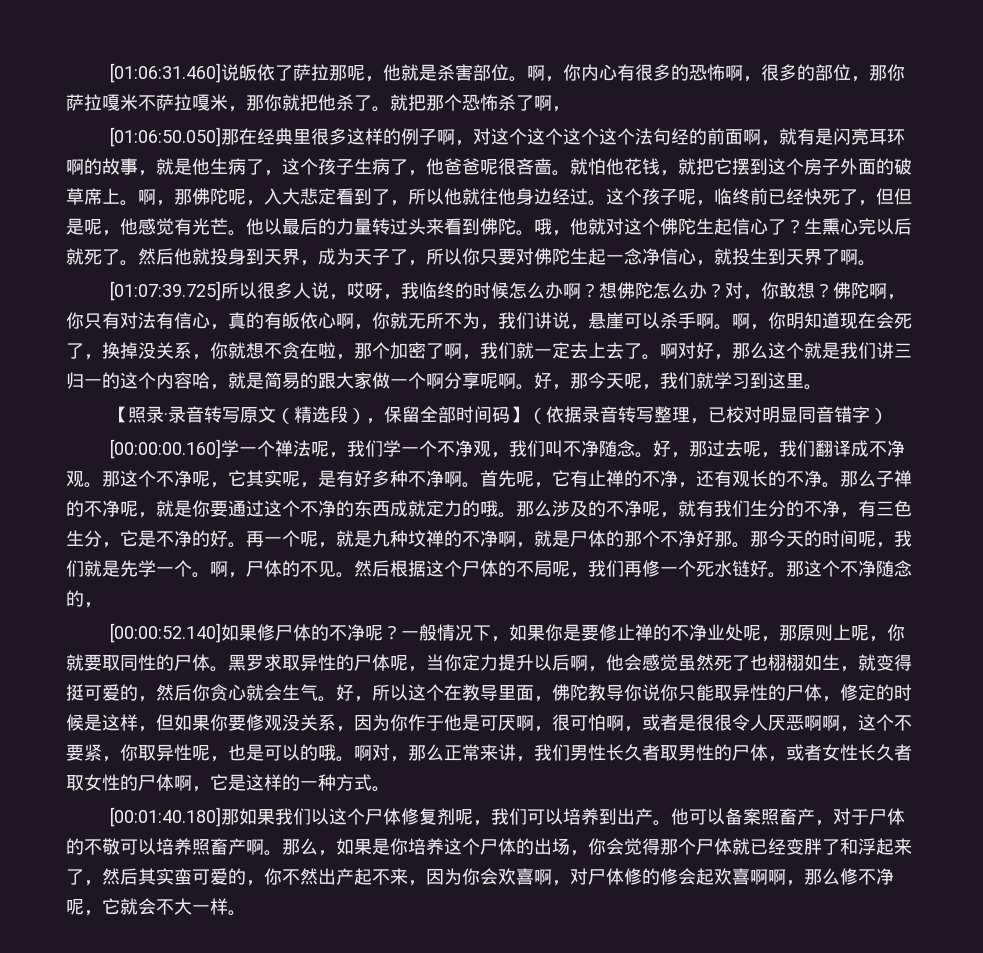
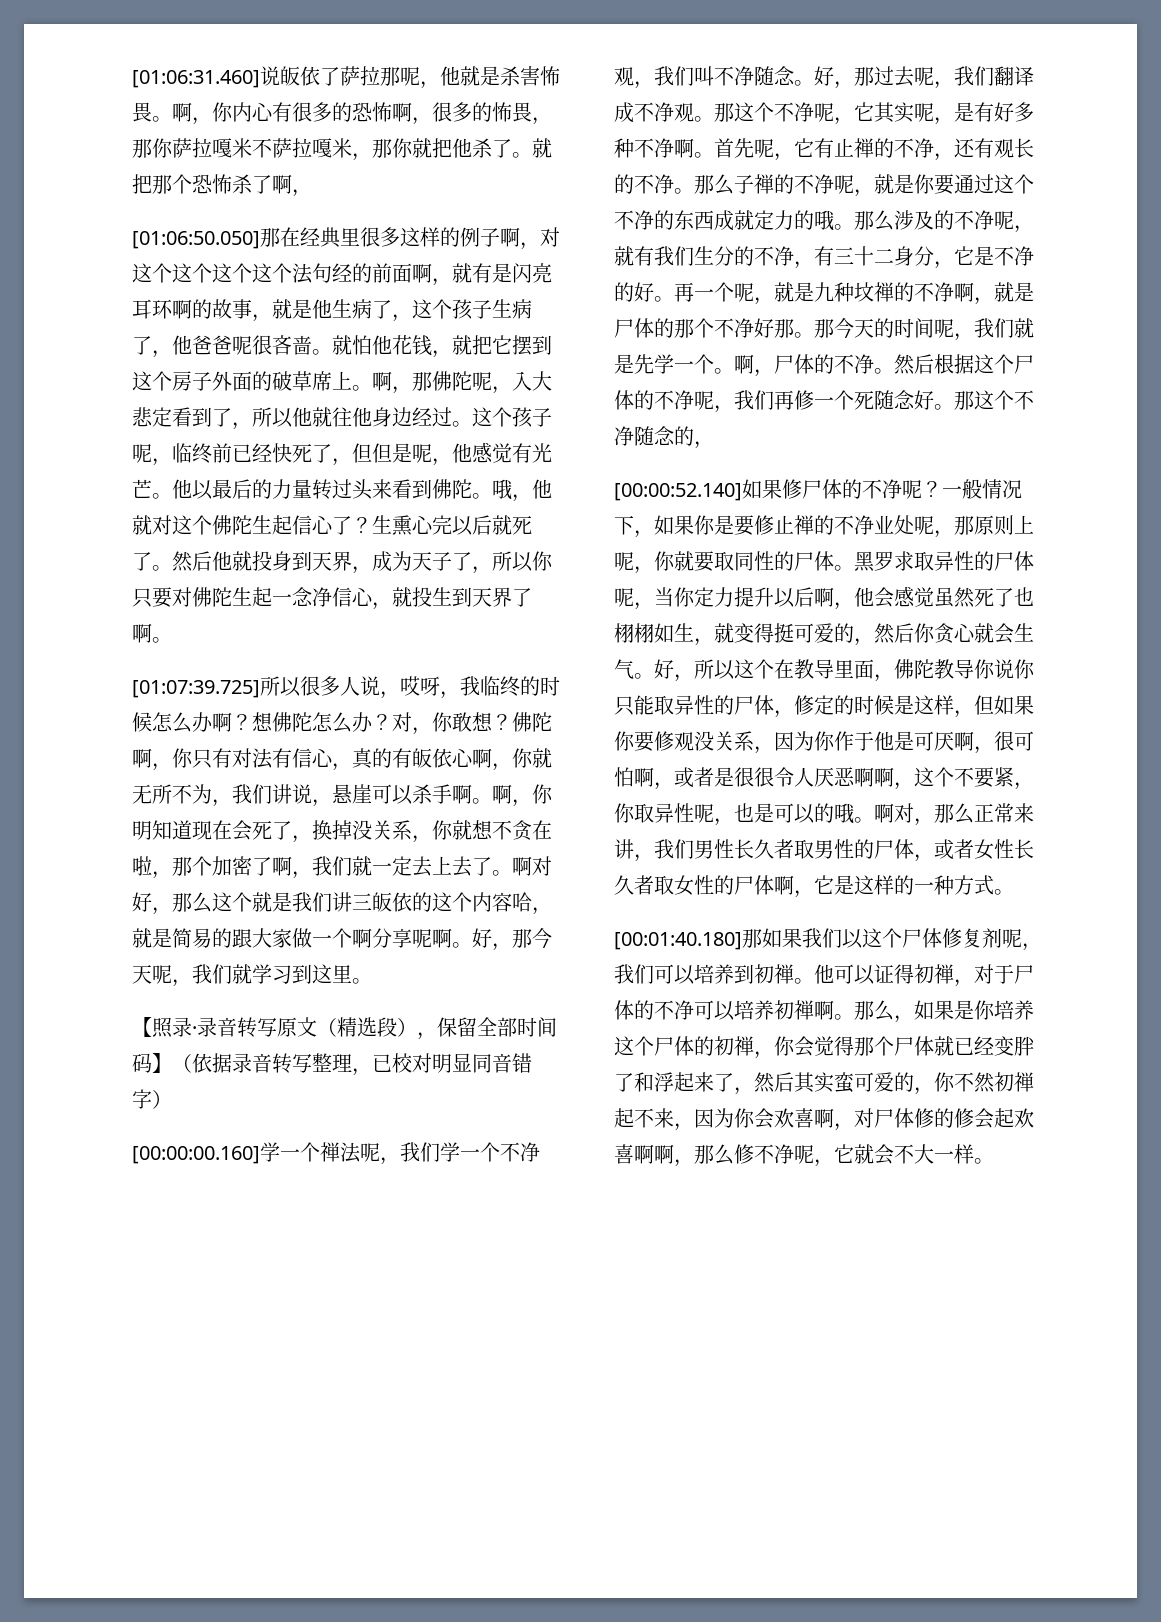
[472,64,509,81] 部位 -> [540,66,560,86] [132,102,152,122] 怖畏
[814,64,851,81] 部位 -> [492,102,532,122] 怖畏
[66,372,102,389] 归一 -> [372,892,412,912] 皈依
[894,500,912,517] [66,530,84,546] 色生 -> [854,246,914,266] 十二身
[318,561,336,577] 见 -> [854,354,874,374] 净
[534,560,552,577] 局 -> [674,390,694,410] 净
[714,560,750,577] 水链 -> [874,390,915,410] 随念
[616,808,653,825] 出产 -> [754,964,794,984] 初禅
[724,808,815,825] 备案照畜产 -> [874,964,954,984] 证得初禅
[102,838,246,855] 敬可以培养照畜产 -> [674,1000,814,1021] 净可以培养初禅
[534,838,570,855] 出场 -> [714,1036,754,1056] 初禅
[318,868,354,885] 出产 -> [994,1072,1034,1092] 初禅

